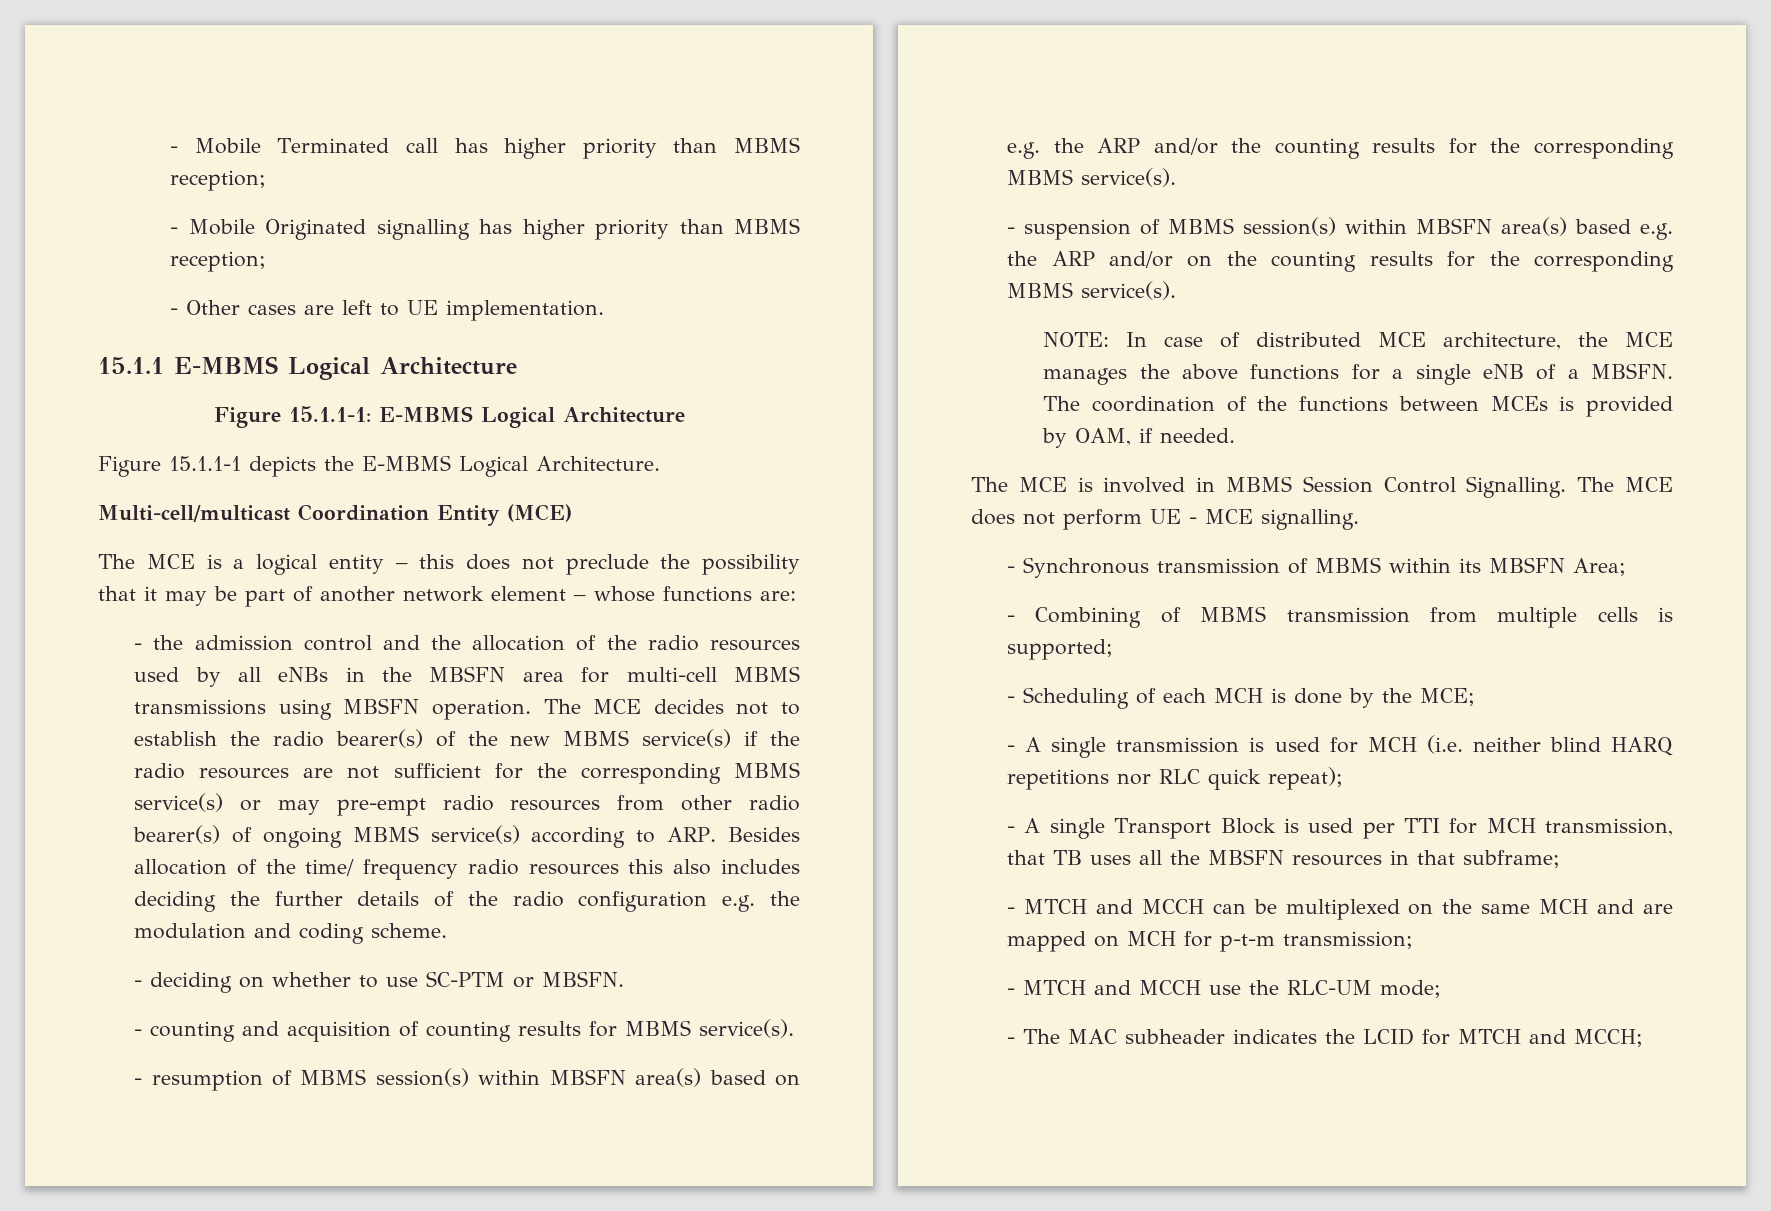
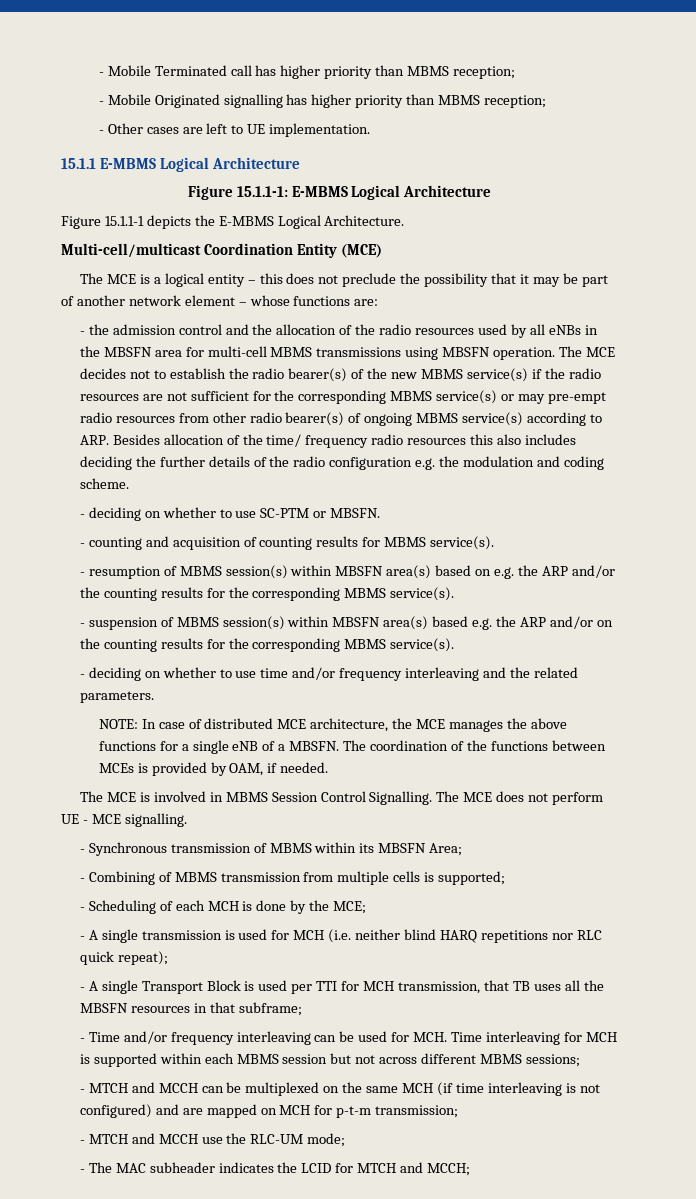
(1177, 290) none -> [79,667,578,681] [79,691,154,703] // - deciding on whether to use time and/or frequency interleaving and the related parameters.
(1561, 859) none -> [79,1031,617,1045] [79,1053,580,1067] // - Time and/or frequency interleaving can be used for MCH. Time interleaving for MCH is supported within each MBMS session but not across different MBMS sessions;
(1589, 906) none -> [436,1082,600,1096] [79,1104,152,1118] (if time interleaving is not configured)

